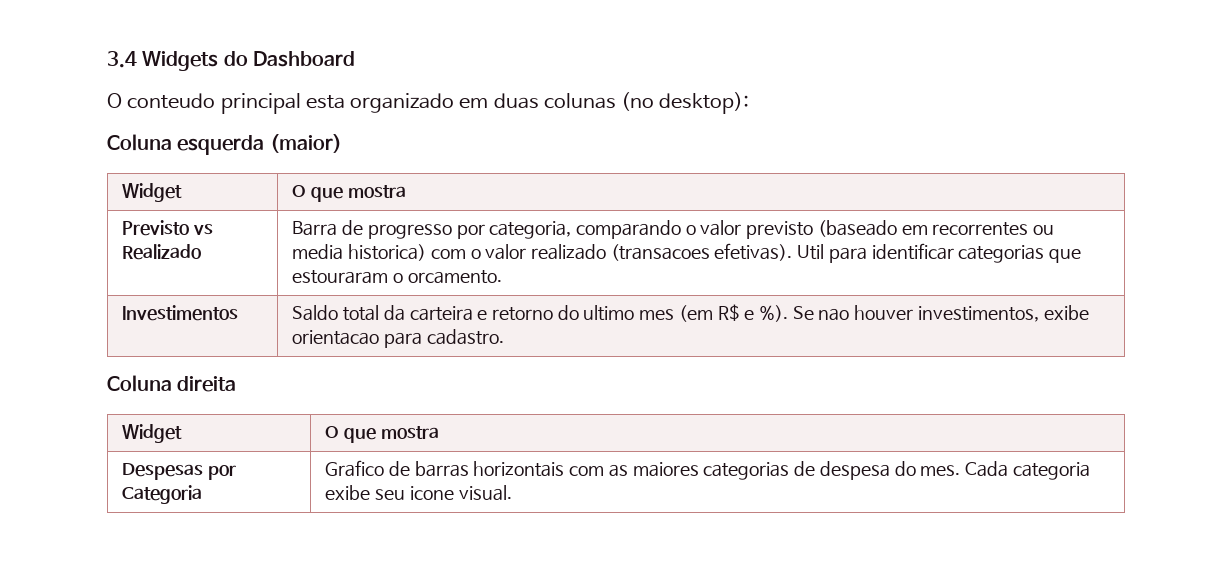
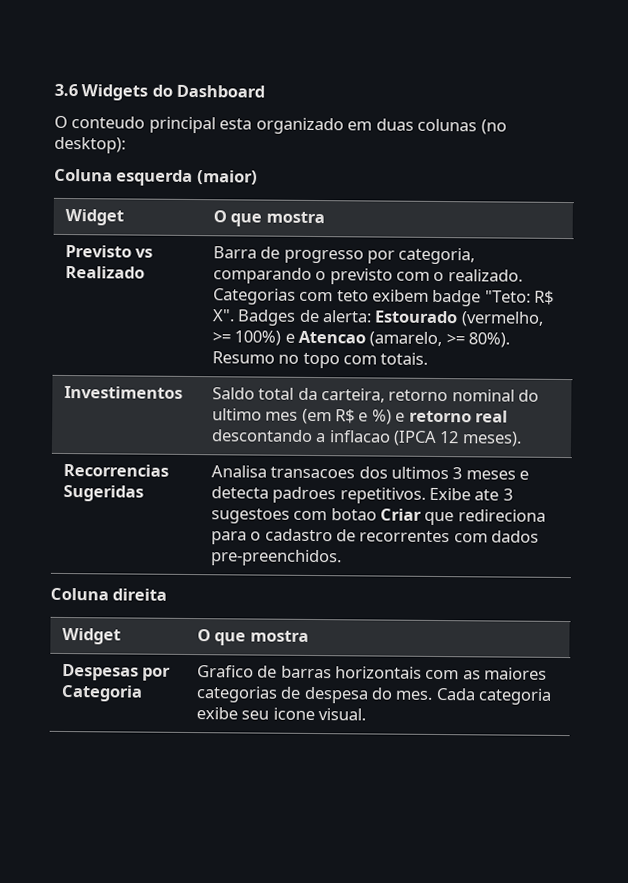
[107,51,137,68] 3.4 -> [54,83,78,97] 3.6
[700,220,1054,239] [292,243,1081,263] [292,270,502,284] valor previsto (baseado em recorrentes ou media historica) com o valor realizado (transacoes efetivas). Util para identificar categorias que estouraram o orcamento. -> [329,268,523,285] [212,288,555,307] [211,309,544,327] [211,330,511,348] [211,351,429,369] previsto com o realizado. Categorias com teto exibem badge "Teto: R$ X". Badges de alerta: Estourado (vermelho, >= 100%) e Atencao (amarelo, >= 80%). Resumo no topo com totais.
[409,306,553,321] carteira e retorno -> [320,388,515,403] carteira, retorno nominal
[759,305,1089,322] [292,329,504,348] %). Se nao houver investimentos, exibe orientacao para cadastro. -> [371,409,509,425] [210,429,522,447] [62,463,169,477] [62,484,144,502] [210,465,530,480] [210,486,513,504] [210,508,546,526] [210,528,540,545] [210,549,342,567] %) e retorno real descontando a inflacao (IPCA 12 meses). // Recorrencias Sugeridas | Analisa transacoes dos ultimos 3 meses e detecta padroes repetitivos. Exibe ate 3 sugestoes com botao Criar que redireciona para o cadastro de recorrentes com dados pre-preenchidos.

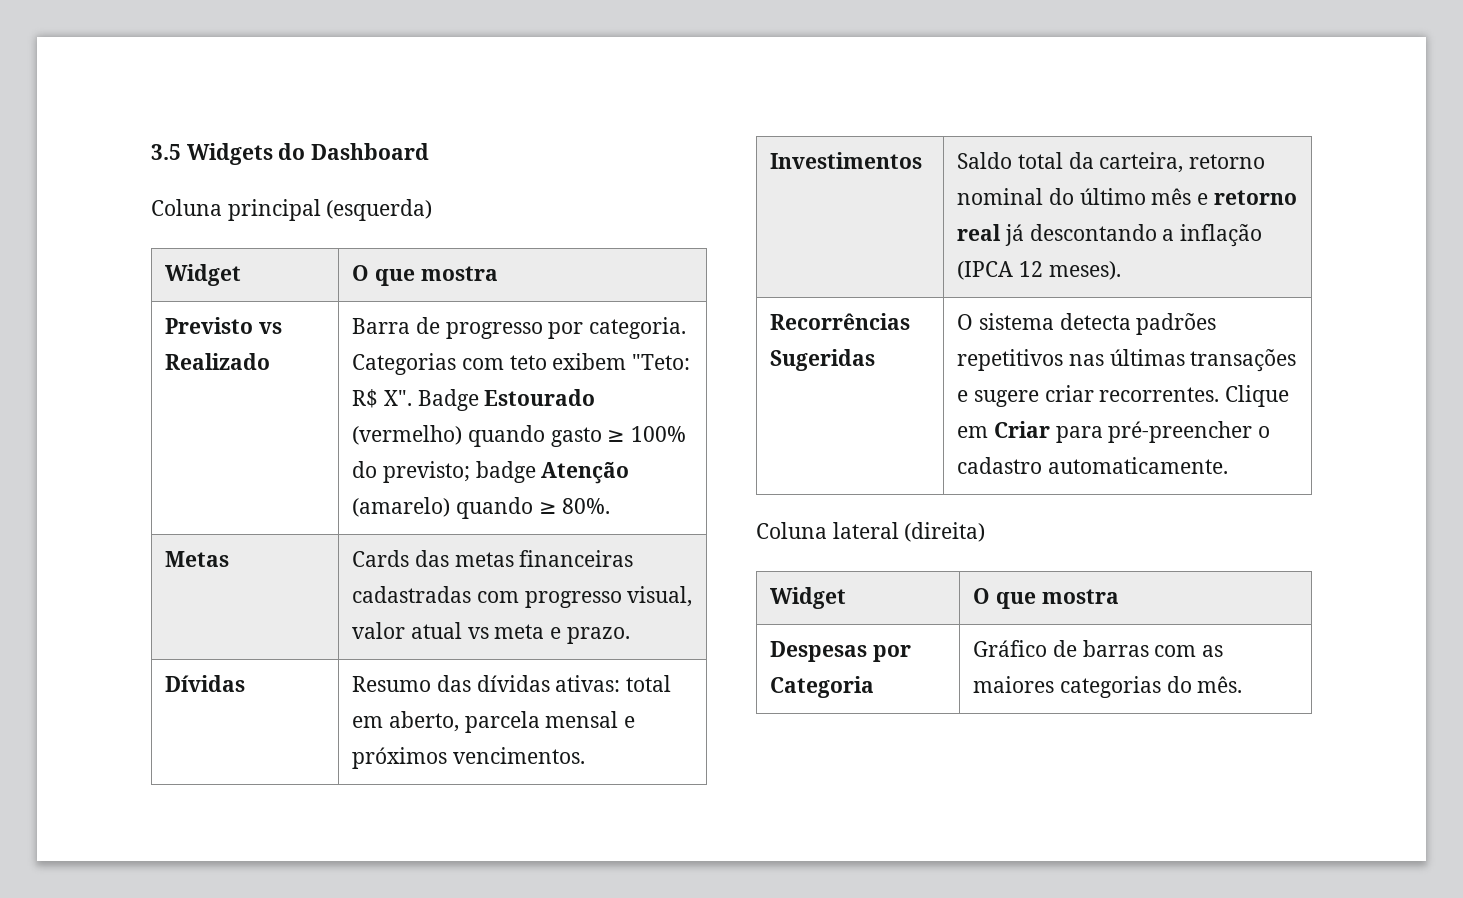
[54,83,78,97] 3.6 -> [151,144,181,160] 3.5
[54,115,507,135] [54,136,126,154] [54,168,258,187] O conteudo principal esta organizado em duas colunas (no desktop): // Coluna esquerda (maior) -> [151,199,433,221] Coluna principal (esquerda)
[398,247,476,265] [212,267,523,285] categoria, comparando o previsto com o realizado. -> [589,317,687,339] categoria.
[432,289,482,307] badge -> (627, 361) none
[237,309,544,327] [211,330,511,348] [211,351,429,369] Badges de alerta: Estourado (vermelho, >= 100%) e Atencao (amarelo, >= 80%). Resumo no topo com totais. -> [417,389,596,411] [352,425,687,447] [352,461,630,484] [352,497,611,519] [165,551,230,567] [352,550,634,567] [352,586,693,608] [352,622,630,644] [165,675,246,692] [352,675,672,692] [352,711,636,733] [352,747,586,769] Badge Estourado (vermelho) quando gasto ≥ 100% do previsto; badge Atenção (amarelo) quando ≥ 80%. // Metas | Cards das metas financeiras cadastradas com progresso visual, valor atual vs meta e prazo. // Dívidas | Resumo das dívidas ativas: total em aberto, parcela mensal e próximos vencimentos.
[211,408,392,425] ultimo mes (em R$ e %) -> [1079,188,1192,205] último mês
(509, 416) none -> [1005,224,1025,246] já
[328,430,391,443] inflacao -> [1180,224,1263,247] inflação
[62,463,169,477] Recorrencias -> [770,313,911,330] Recorrências
[210,465,530,480] [210,486,513,504] [210,508,546,526] [210,528,540,545] [210,549,342,567] [50,587,168,601] Analisa transacoes dos ultimos 3 meses e detecta padroes repetitivos. Exibe ate 3 sugestoes com botao Criar que redireciona para o cadastro de recorrentes com dados pre-preenchidos. // Coluna direita -> [957,313,1217,335] [957,349,1297,372] [957,385,1290,407] [957,421,1271,443] [957,457,1229,474] [756,522,986,542] O sistema detecta padrões repetitivos nas últimas transações e sugere criar recorrentes. Clique em Criar para pré-preencher o cadastro automaticamente. // Coluna lateral (direita)
[196,665,254,678] Grafico -> [973,640,1048,657] Gráfico
[334,666,422,679] horizontais -> (1149, 648) none
[280,686,553,705] [195,707,366,721] de despesa do mes. Cada categoria exibe seu icone visual. -> [1166,676,1243,693] do mês.

